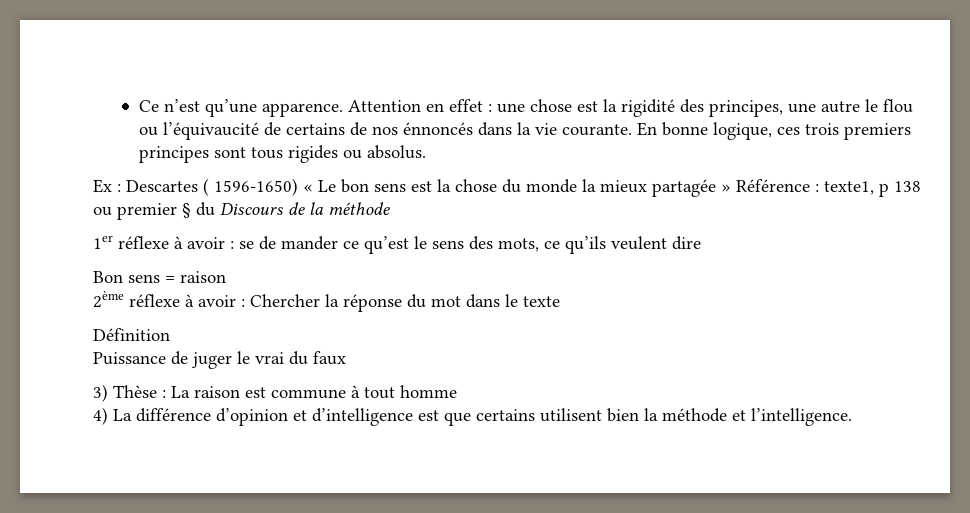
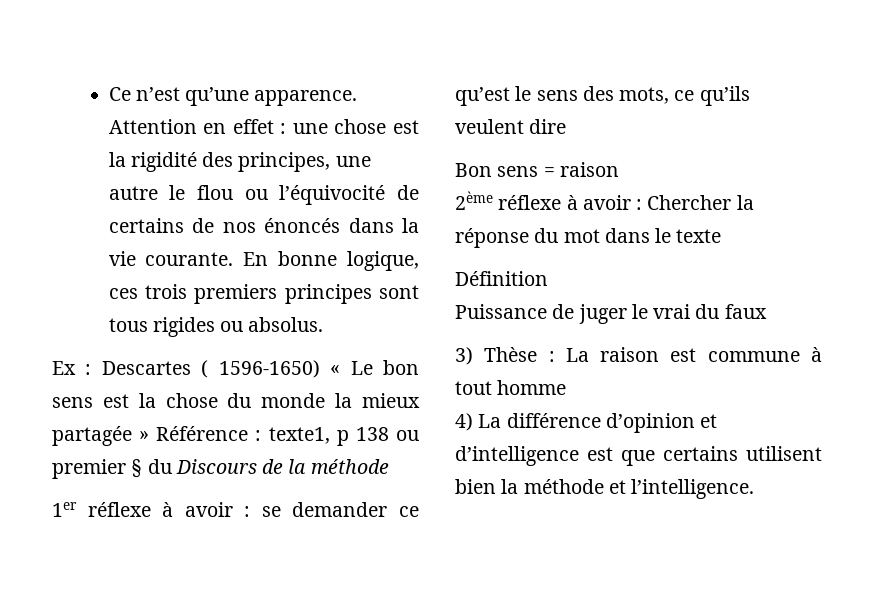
[162,122,259,140] l’équivaucité -> [279,185,386,205] l’équivocité
[402,122,473,135] énnoncés -> [264,218,341,233] énoncés
[259,236,338,250] de mander -> [292,502,388,517] demander

